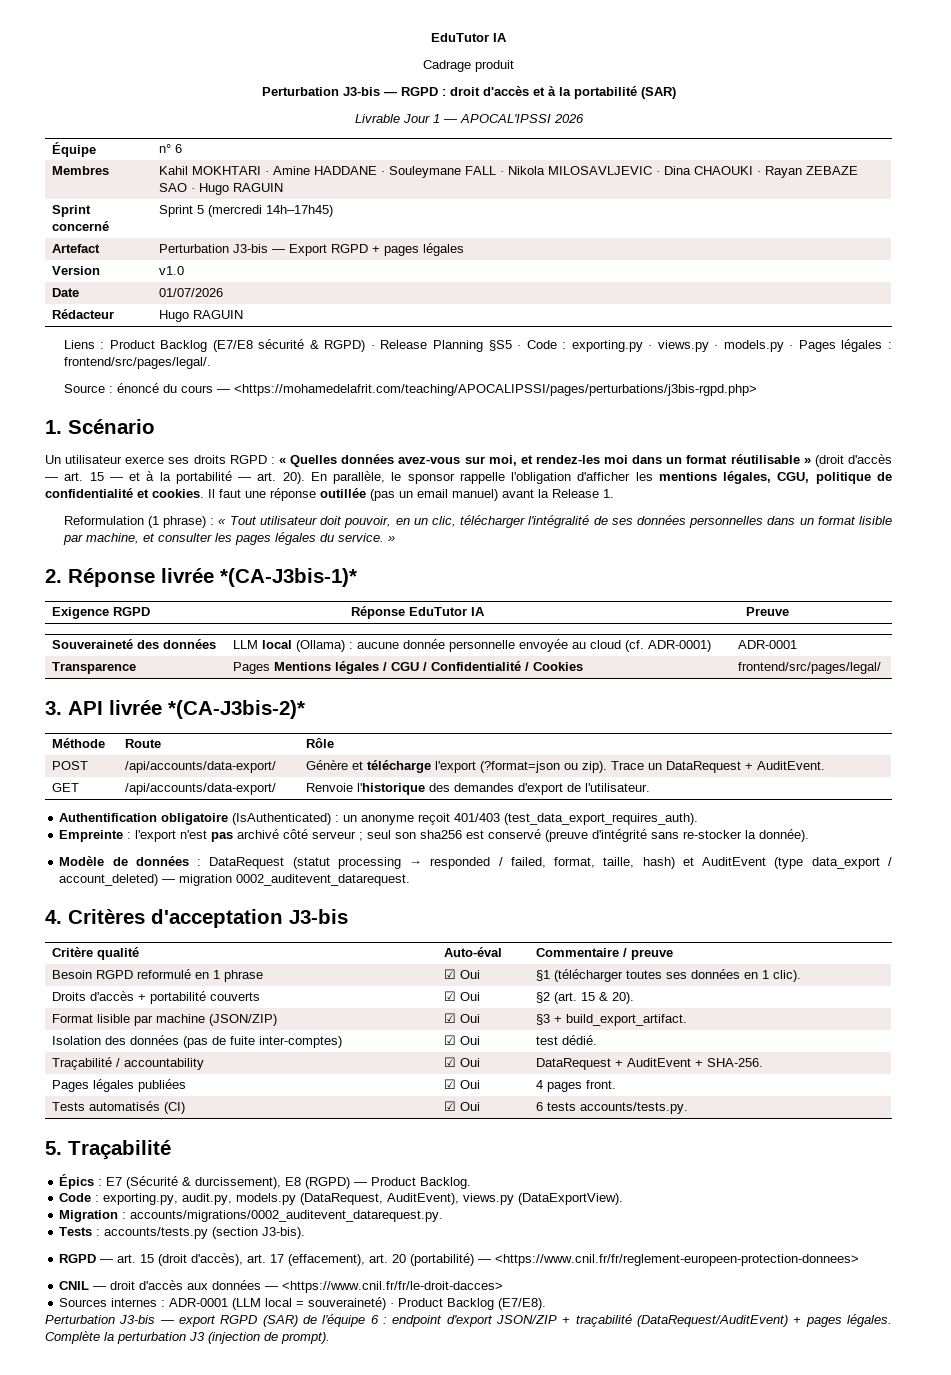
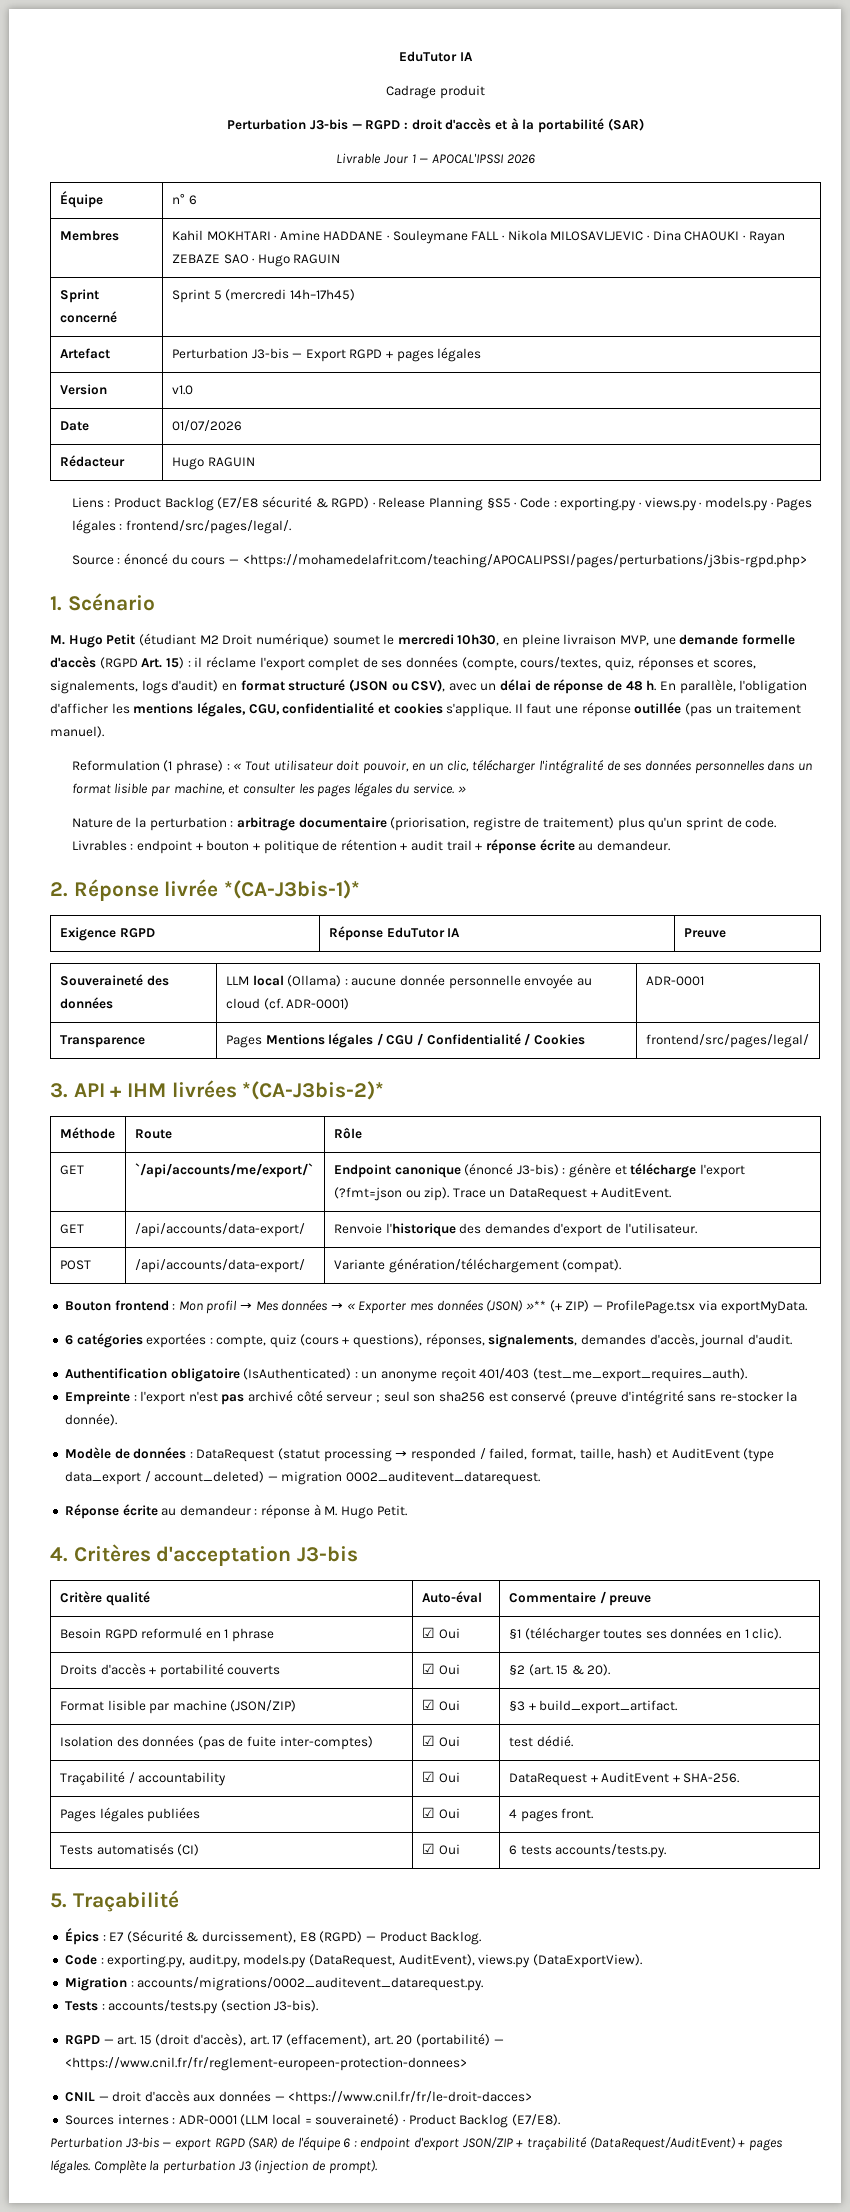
[45,454,892,467] [45,471,505,484] Un utilisateur exerce ses droits RGPD : « Quelles données avez-vous sur moi, et rendez-les moi dans un format réutilisable » (droit d'accès — art. 15 — et à la portabilité — art. 20). En parallèle, le sponsor rappelle -> [50,633,795,648] [50,656,756,671] [50,679,736,694] M. Hugo Petit (étudiant M2 Droit numérique) soumet le mercredi 10h30, en pleine livraison MVP, une demande formelle d'accès (RGPD Art. 15) : il réclame l'export complet de ses données (compte, cours/textes, quiz, réponses et scores, signalements, logs d'audit) en format structuré (JSON ou CSV), avec un délai de réponse de 48 h. En parallèle,
[815,472,892,484] [45,488,204,498] politique de confidentialité et cookies. -> [282,702,512,717] confidentialité et cookies s'applique.
[417,489,614,501] email manuel) avant la Release 1. -> [735,703,802,714] [50,726,104,738] traitement manuel).
(395, 539) none -> [71,817,777,831] [71,839,670,854] // Nature de la perturbation : arbitrage documentaire (priorisation, registre de traitement) plus qu'un sprint de code. Livrables : endpoint + bouton + politique de rétention + audit trail + réponse écrite au demandeur.
[109,700,162,715] livrée -> [110,1080,237,1098] + IHM livrées
[51,761,88,770] [124,761,276,773] [305,760,348,770] POST | /api/accounts/data-export/ | Génère -> [59,1165,84,1175] [134,1163,313,1178] [333,1163,612,1178] GET | `/api/accounts/me/export/` | Endpoint canonique (énoncé J3-bis) : génère
[479,761,560,773] (?format=json -> [333,1187,402,1201] (?fmt=json
(650, 787) none -> [59,1260,91,1270] [134,1259,305,1273] [333,1258,622,1273] [64,1300,807,1314] [64,1333,792,1348] // POST | /api/accounts/data-export/ | Variante génération/téléchargement (compat). // Bouton frontend : Mon profil → Mes données → « Exporter mes données (JSON) »** (+ ZIP) — ProfilePage.tsx via exportMyData. // 6 catégories exportées : compte, quiz (cours + questions), réponses, signalements, demandes d'accès, journal d'audit.
[504,813,699,825] (test_data_export_requires_auth). -> [533,1368,748,1382] (test_me_export_requires_auth).
(411, 880) none -> [64,1504,407,1519] // Réponse écrite au demandeur : réponse à M. Hugo Petit.

